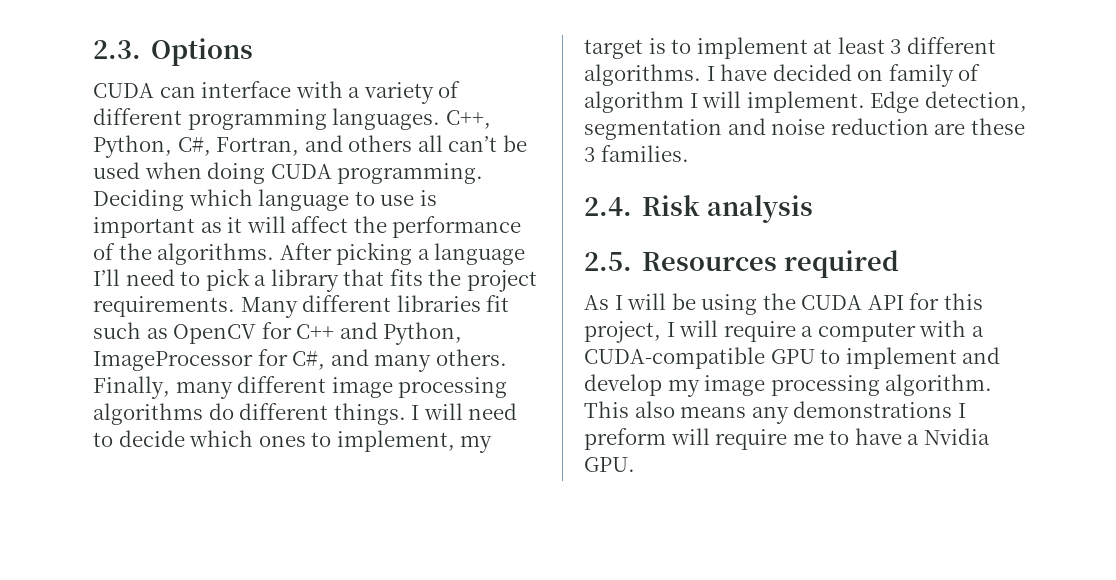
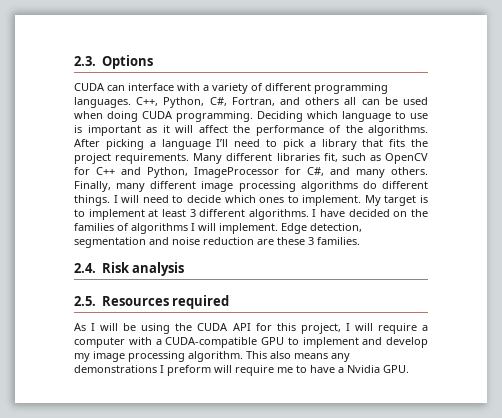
[448,136,498,152] can’t -> [361,99,380,105] can
[486,295,510,312] fit -> [323,153,338,162] fit,
[336,430,493,453] implement, my -> [302,195,381,206] implement. My
[888,64,981,87] [584,91,684,113] family of algorithm -> [410,209,428,217] [74,223,188,234] the families of algorithms

